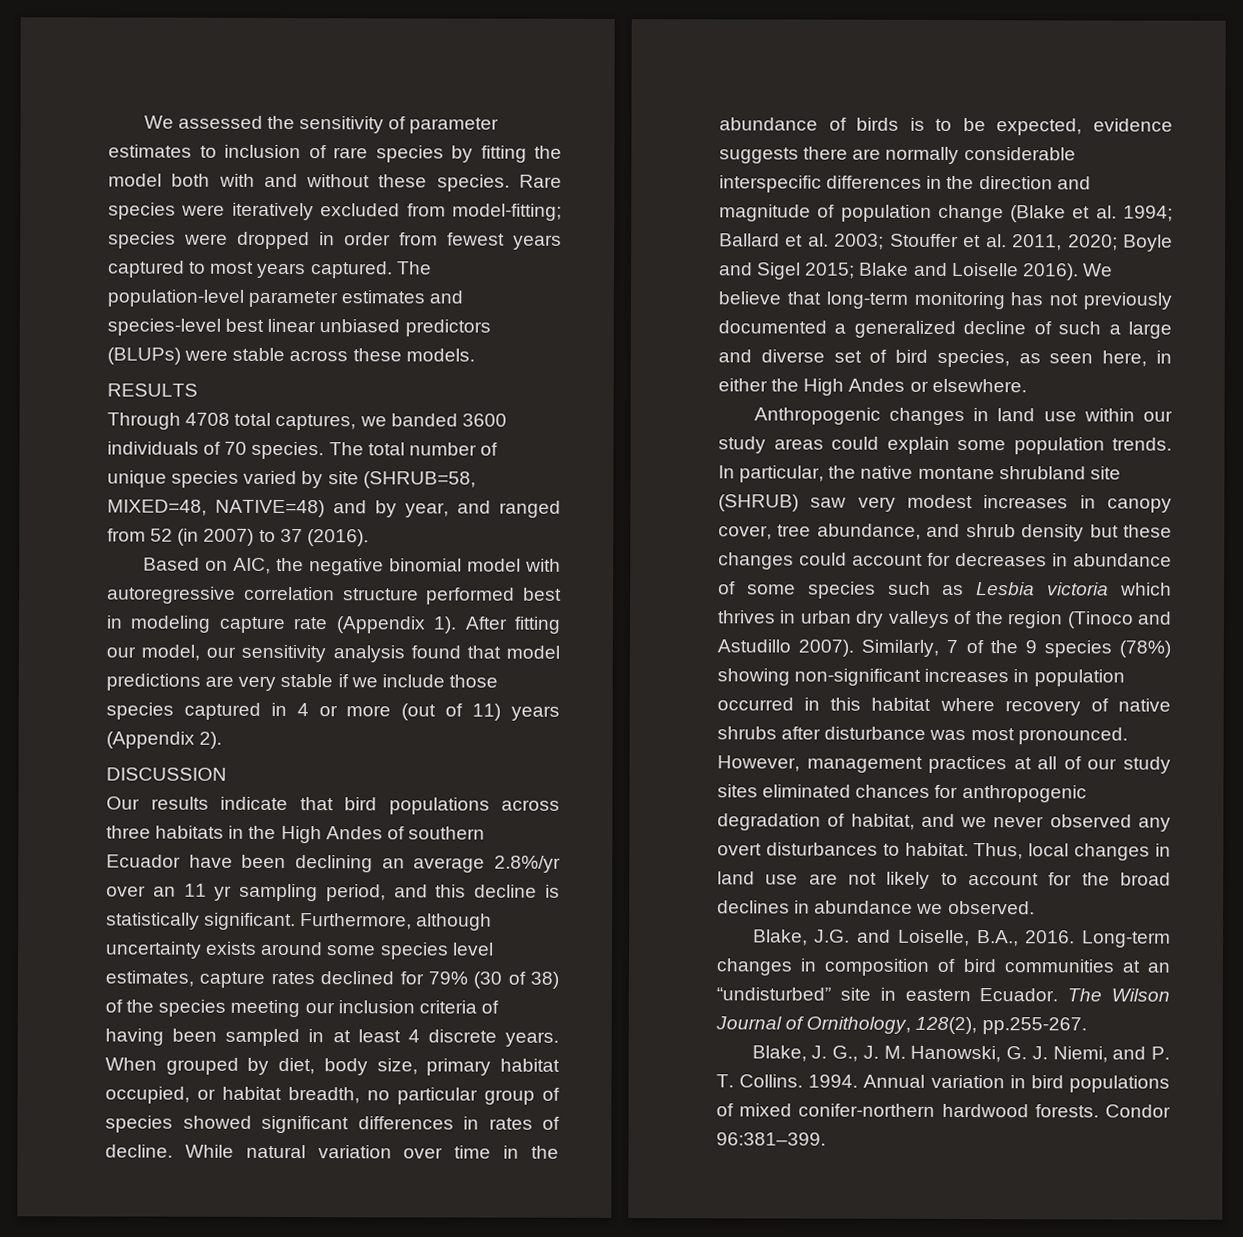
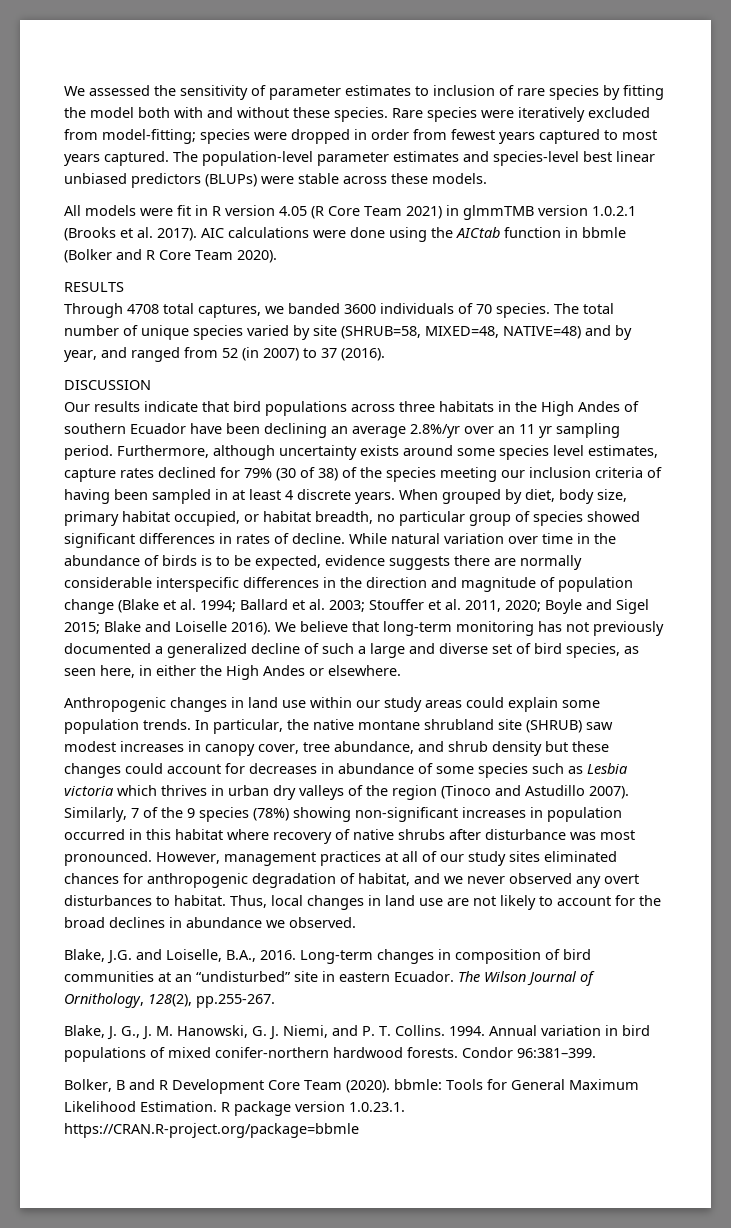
(475, 355) none -> [64,205,636,220] [64,227,626,242] [64,249,277,263] // All models were fit in R version 4.05 (R Core Team 2021) in glmmTMB version 1.0.2.1 (Brooks et al. 2017). AIC calculations were done using the AICtab function in bbmle (Bolker and R Core Team 2020).
[142,557,561,576] [107,586,562,605] [106,615,562,634] [106,644,560,663] [106,673,498,691] [106,702,561,721] [106,731,223,749] // Based on AIC, the negative binomial model with autoregressive correlation structure performed best in modeling capture rate (Appendix 1). After fitting our model, our sensitivity analysis found that model predictions are very stable if we include those species captured in 4 or more (out of 11) years (Appendix 2). -> (385, 354) none
[325,884,560,902] [106,912,297,931] period, and this decline is statistically significant. -> [64,445,113,460] period.
[857,496,896,512] very -> (613, 726) none
(826, 1139) none -> [64,1079,639,1094] [64,1101,405,1116] [64,1123,359,1138] // Bolker, B and R Development Core Team (2020). bbmle: Tools for General Maximum Likelihood Estimation. R package version 1.0.23.1. https://CRAN.R-project.org/package=bbmle

